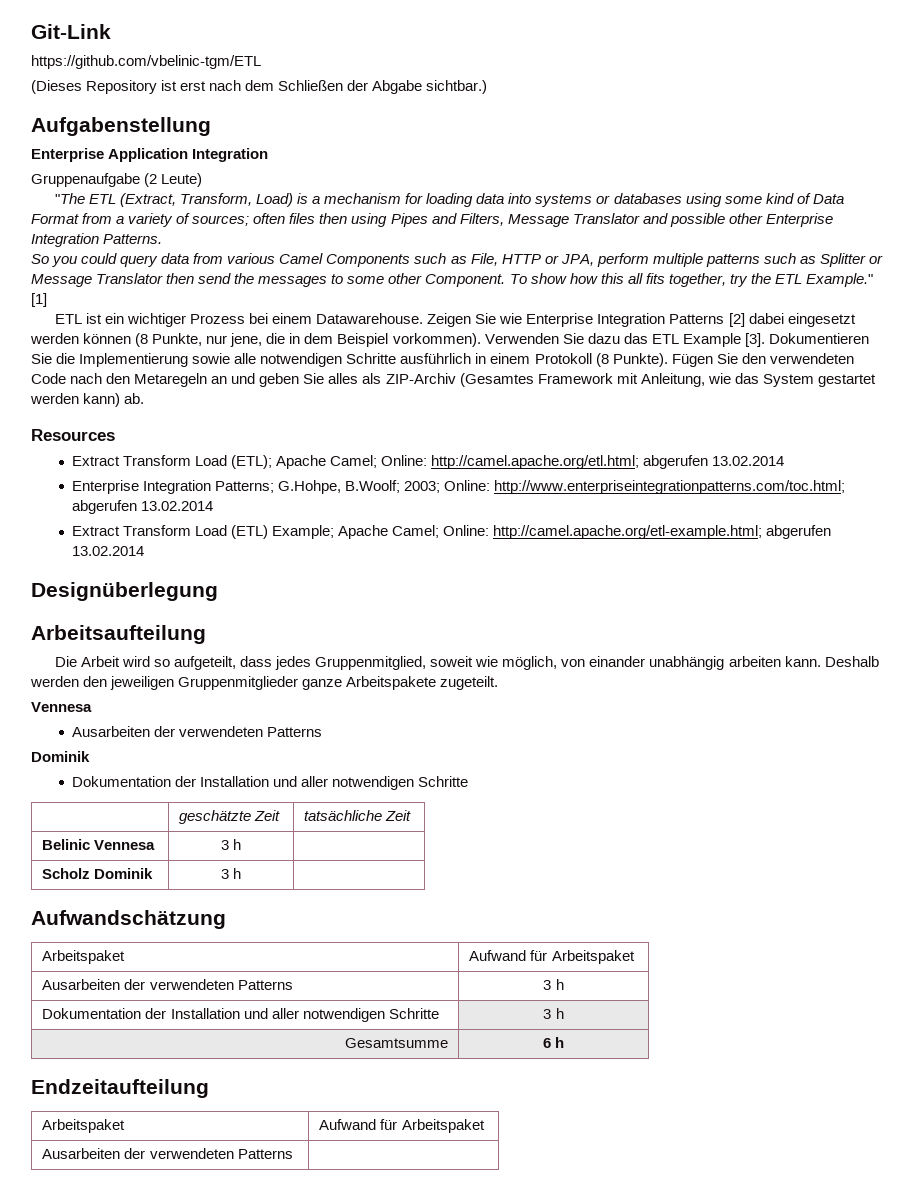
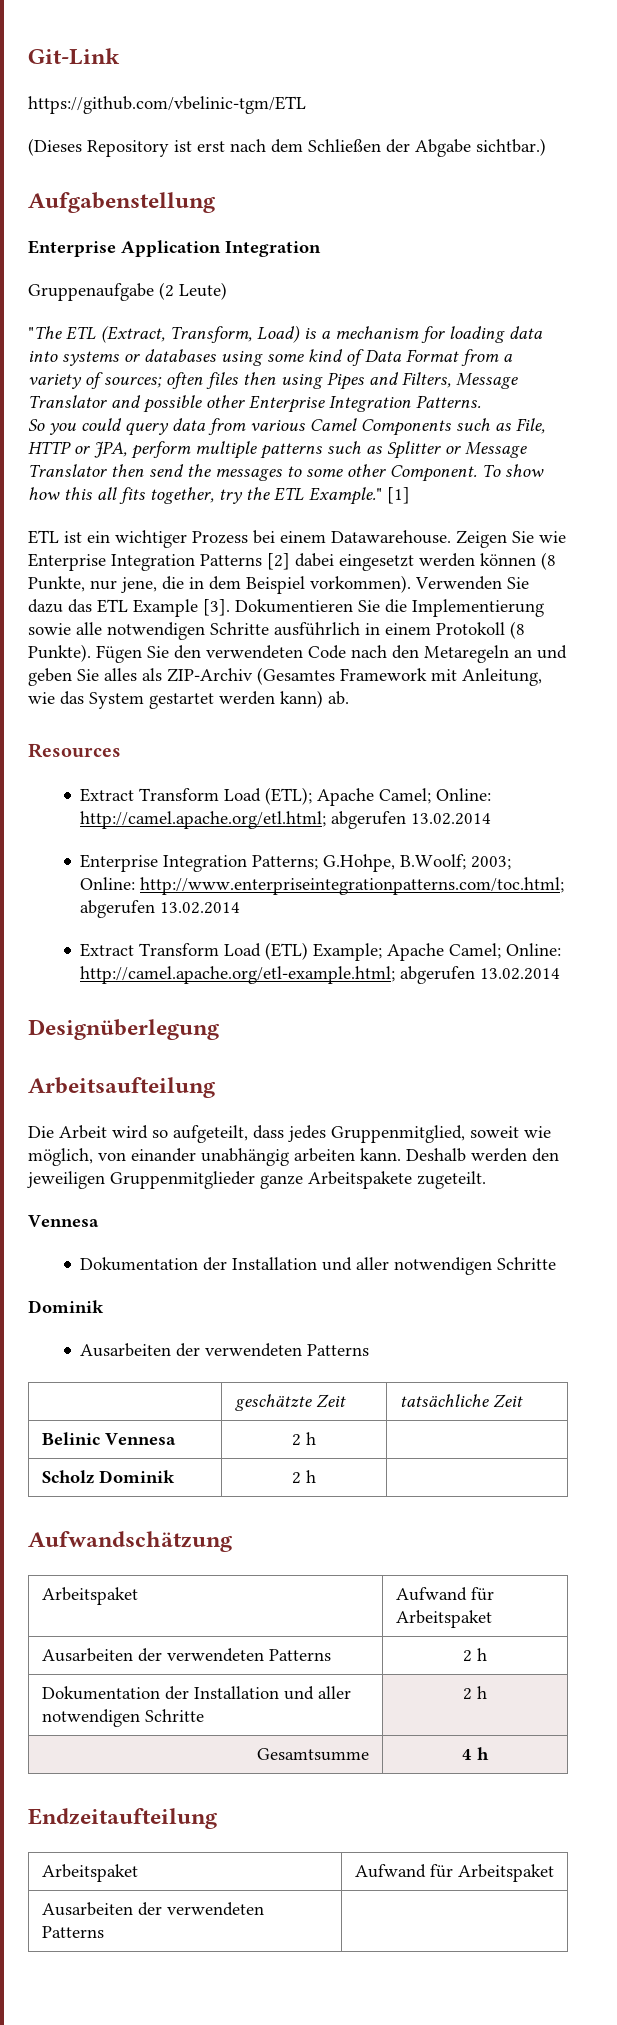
[72,726,323,737] [31,751,90,762] [72,776,469,790] // Ausarbeiten der verwendeten Patterns // Dominik // Dokumentation der Installation und aller notwendigen Schritte -> [80,1257,557,1275] [28,1300,104,1313] [80,1343,370,1357] // Dokumentation der Installation und aller notwendigen Schritte // Dominik // Ausarbeiten der verwendeten Patterns
[220,840,229,850] 3 -> [292,1434,301,1446] 2
[220,869,229,879] 3 -> [292,1472,301,1484] 2
[543,980,552,990] 3 -> [463,1650,472,1662] 2
[543,1009,552,1019] 3 -> [463,1688,472,1700] 2
[542,1038,551,1048] 6 -> [462,1749,472,1760] 4

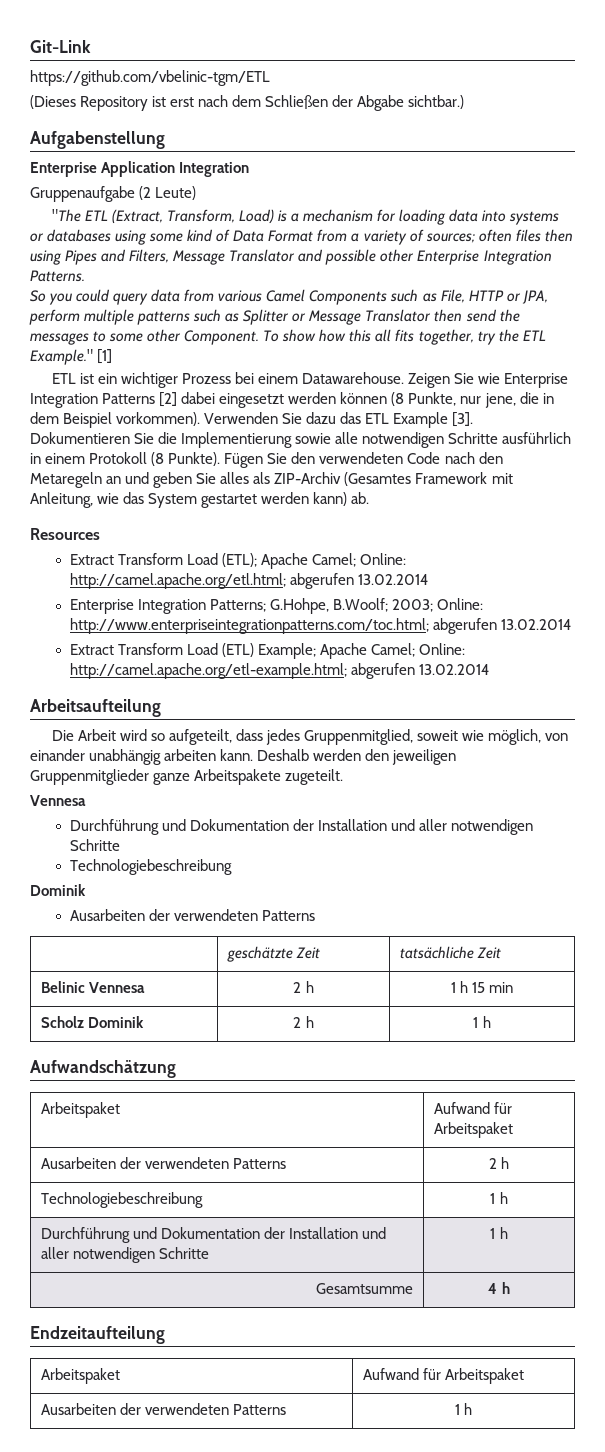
[28,1019,219,1040] // Designüberlegung -> (489, 669) none
[80,1257,557,1275] Dokumentation der Installation und aller notwendigen Schritte -> [69,819,534,835] [69,839,120,851] [69,859,232,875] Durchführung und Dokumentation der Installation und aller notwendigen Schritte // Technologiebeschreibung
(316, 1438) none -> [450,981,514,993] 1 h 15 min
(316, 1476) none -> [473,1016,491,1028] 1 h
(487, 1654) none -> [41,1192,204,1208] [490,1192,508,1204] [41,1227,158,1243] Technologiebeschreibung | 1 h // Durchführung und
[463,1688,472,1700] 2 -> [490,1228,496,1239] 1
(104, 1932) none -> [454,1403,473,1415] 1 h

